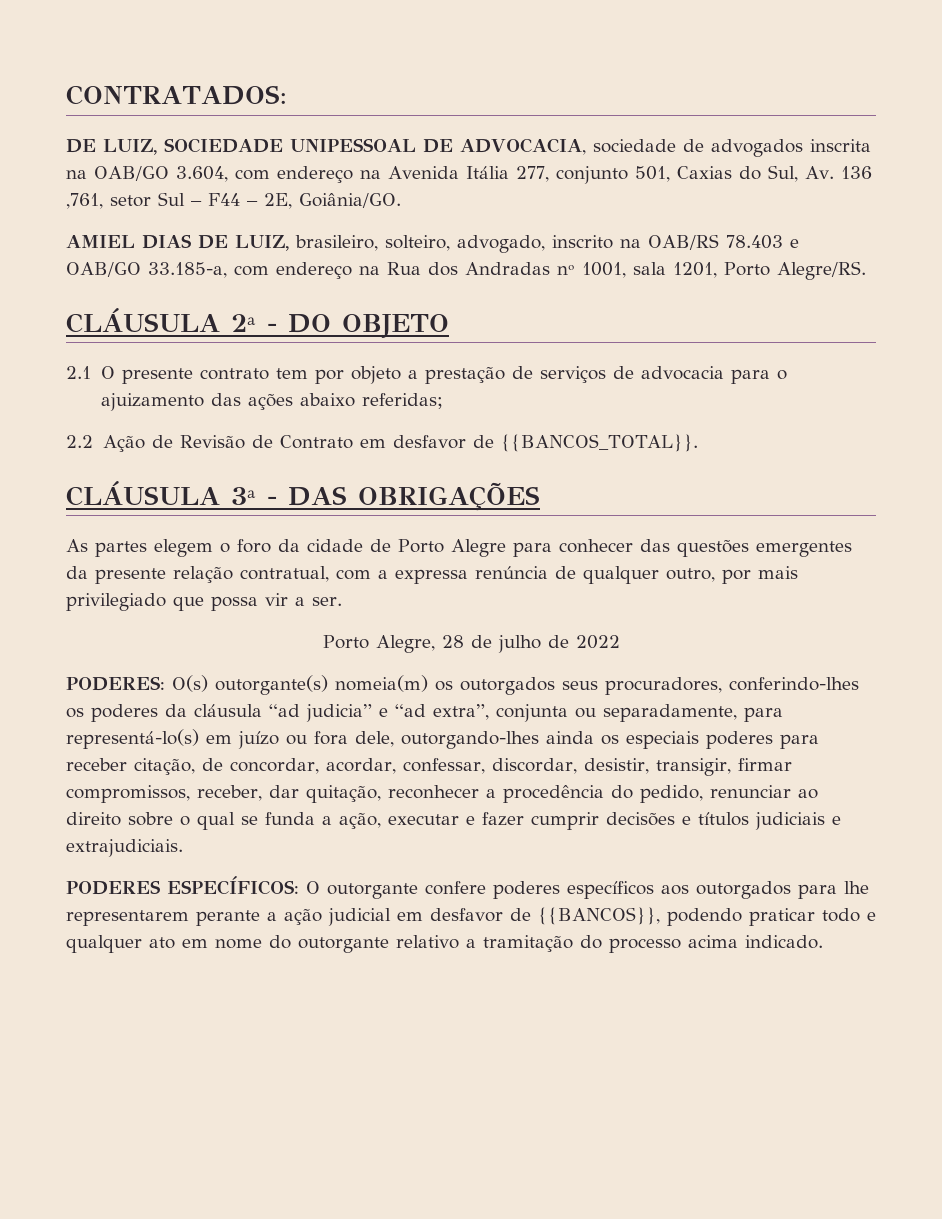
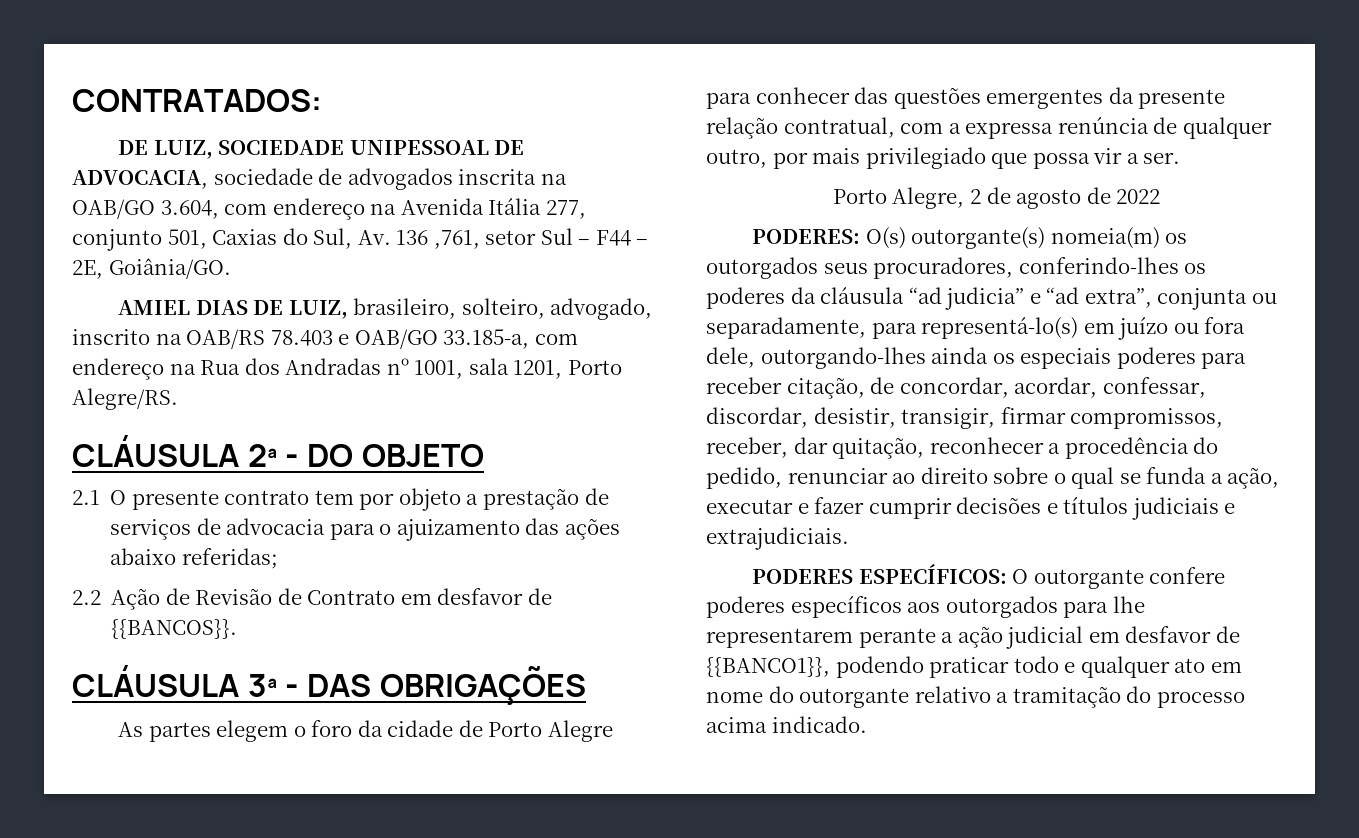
[500,434,699,452] {{BANCOS_TOTAL}}. -> [111,619,238,639] {{BANCOS}}.
[441,635,541,653] 28 de julho -> [969,187,1082,209] 2 de agosto
[538,907,660,925] {{BANCOS}}, -> [706,657,830,677] {{BANCO1}},

